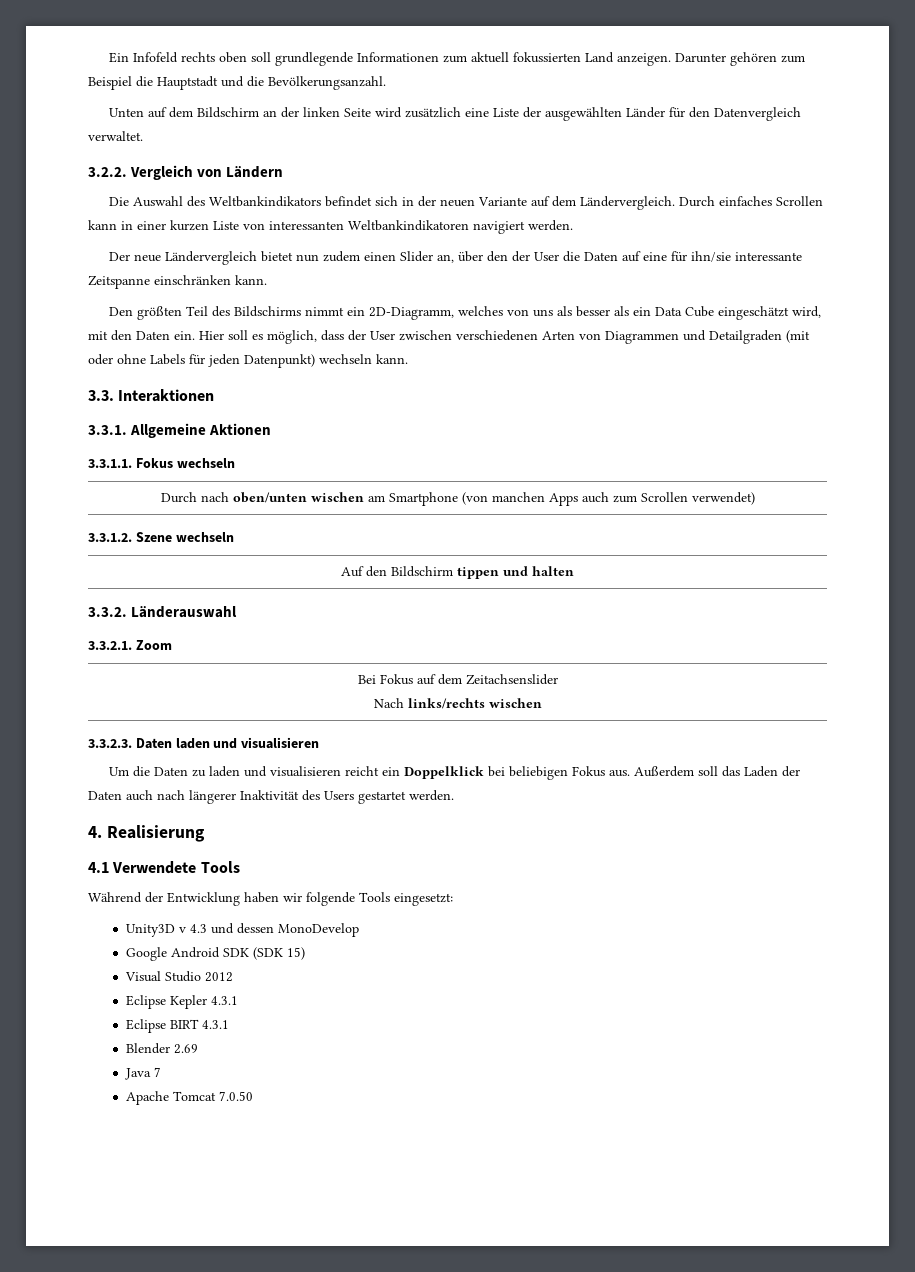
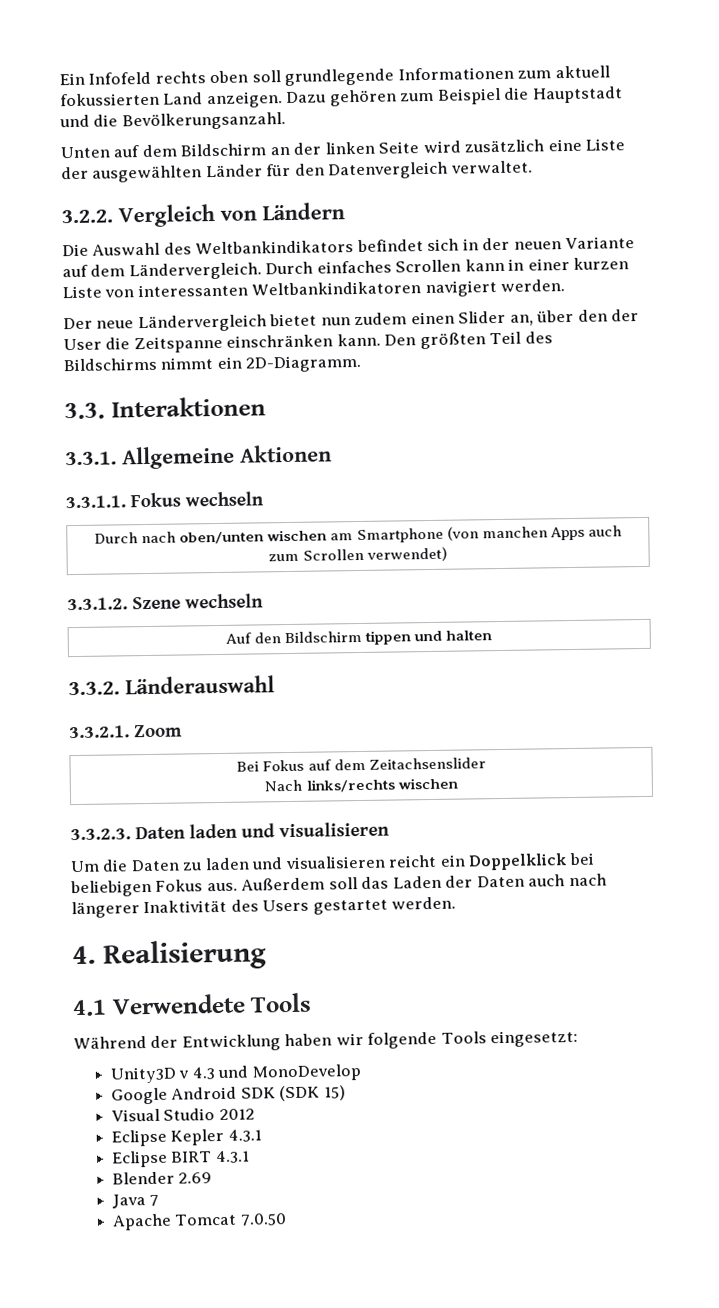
[675,53,727,63] Darunter -> [286,91,327,103] Dazu
[584,251,803,262] Daten auf eine für ihn/sie interessante -> (131, 343) none
(267, 280) // -> (381, 340) none
[369,306,822,320] [88,330,810,344] [88,354,408,368] 2D-Diagramm, welches von uns als besser als ein Data Cube eingeschätzt wird, mit den Daten ein. Hier soll es möglich, dass der User zwischen verschiedenen Arten von Diagrammen und Detailgraden (mit oder ohne Labels für jeden Datenpunkt) wechseln kann. -> [245,354,362,373] 2D-Diagramm.
[236,923,274,934] dessen -> (249, 1072) none

